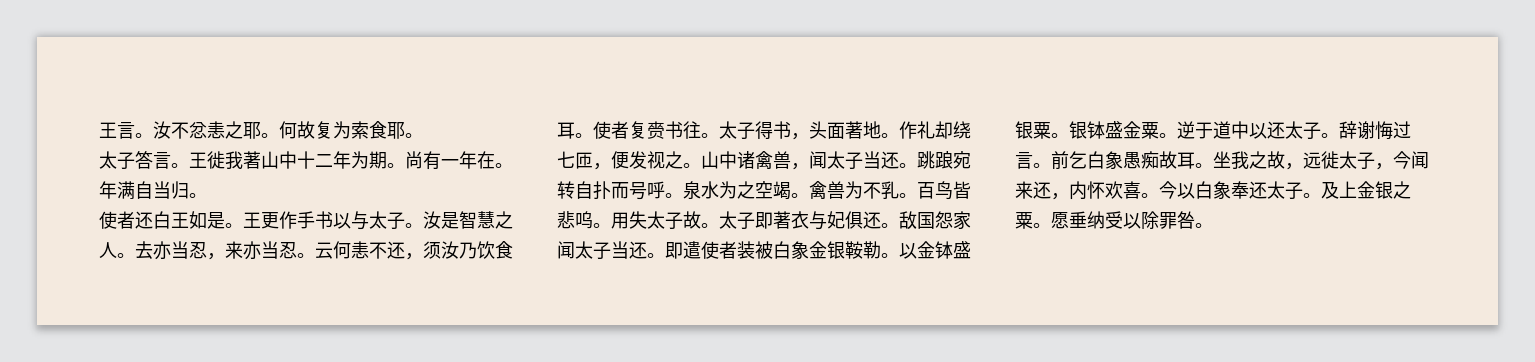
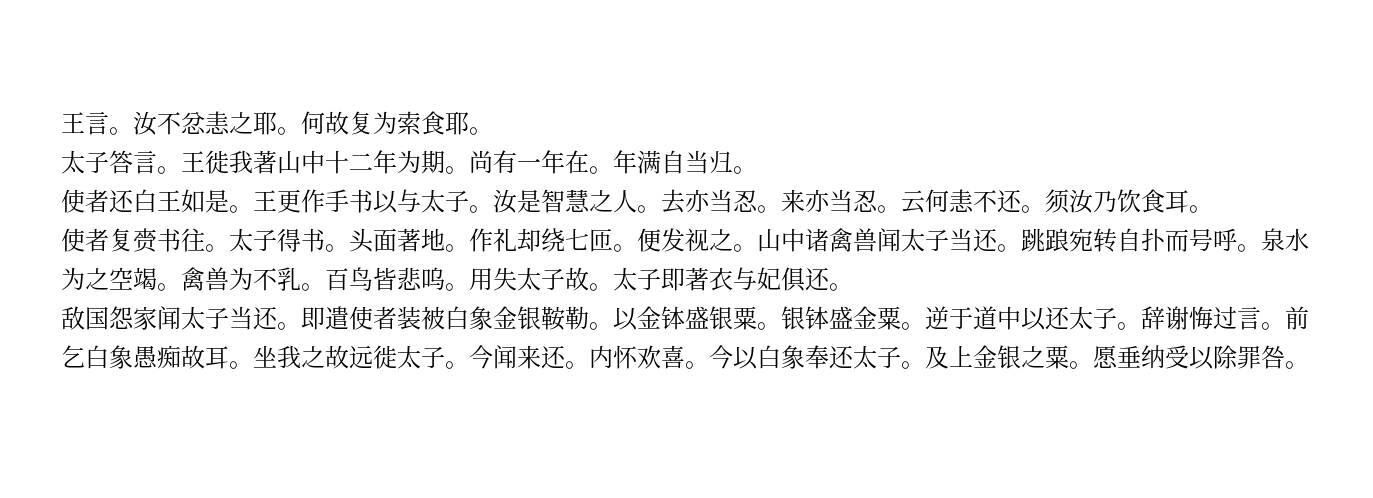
[207,253,225,260] ， -> [757,205,781,213] 。
[405,253,423,260] ， -> [1021,205,1045,213] 。
(593, 135) none -> (1213, 209) //
[791,133,809,140] ， -> [325,244,349,252] 。
[593,163,611,170] ， -> [613,244,637,252] 。
[791,163,809,170] ， -> (877, 240) none
(899, 225) none -> (853, 287) //
[1285,163,1303,170] ， -> (349, 357) none
[1375,163,1393,170] ， -> [445,361,469,369] 。
[1051,193,1069,200] ， -> [565,361,589,369] 。

